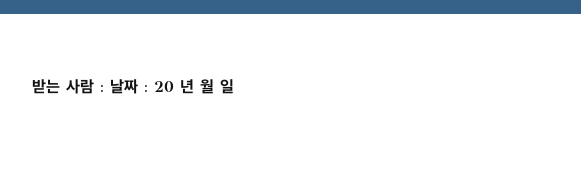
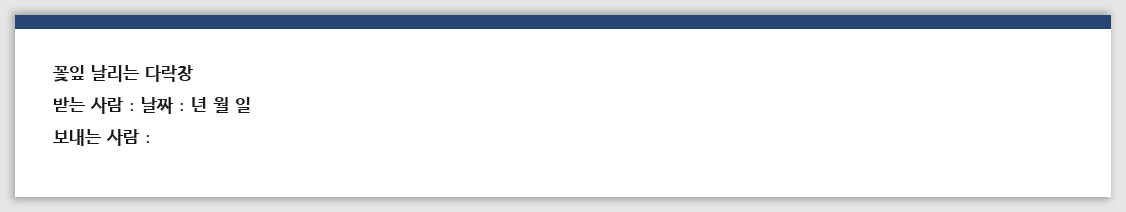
(32, 86) none -> [53,65,193,82] 꽃잎 날리는 다락창 //
[154,81,174,92] 20 -> (185, 107) none
(234, 86) none -> [53,129,151,146] // 보내는 사람 :

